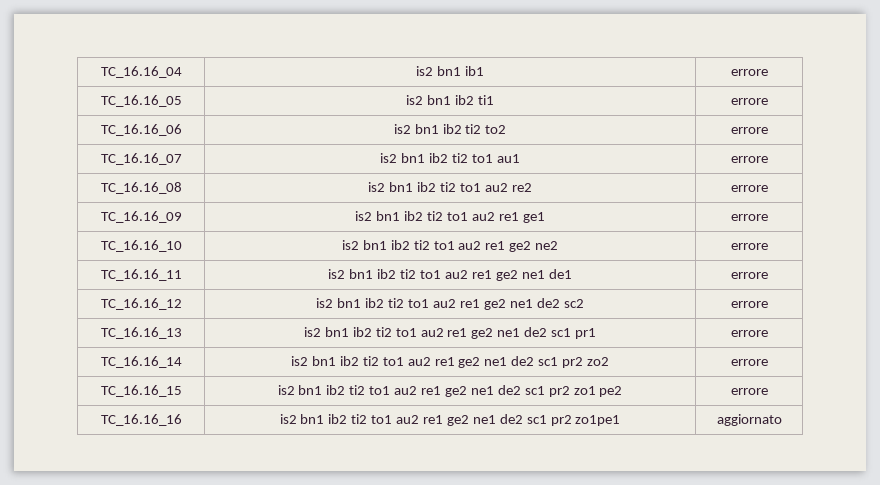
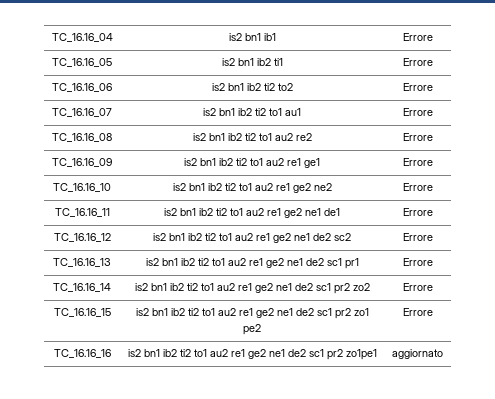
[730,69,768,76] errore -> [402,33,433,41] Errore
[730,98,768,105] errore -> [402,58,433,66] Errore
[730,127,768,134] errore -> [402,83,433,91] Errore
[730,156,768,163] errore -> [402,108,433,116] Errore
[730,185,768,192] errore -> [402,133,433,141] Errore
[730,214,768,221] errore -> [402,158,433,166] Errore
[730,243,768,250] errore -> [402,183,433,191] Errore
[730,272,768,279] errore -> [402,208,433,216] Errore
[730,301,768,308] errore -> [402,233,433,241] Errore
[730,330,768,337] errore -> [402,258,433,266] Errore
[730,359,768,366] errore -> [402,283,433,291] Errore
[730,388,768,395] errore -> [402,308,433,316] Errore

